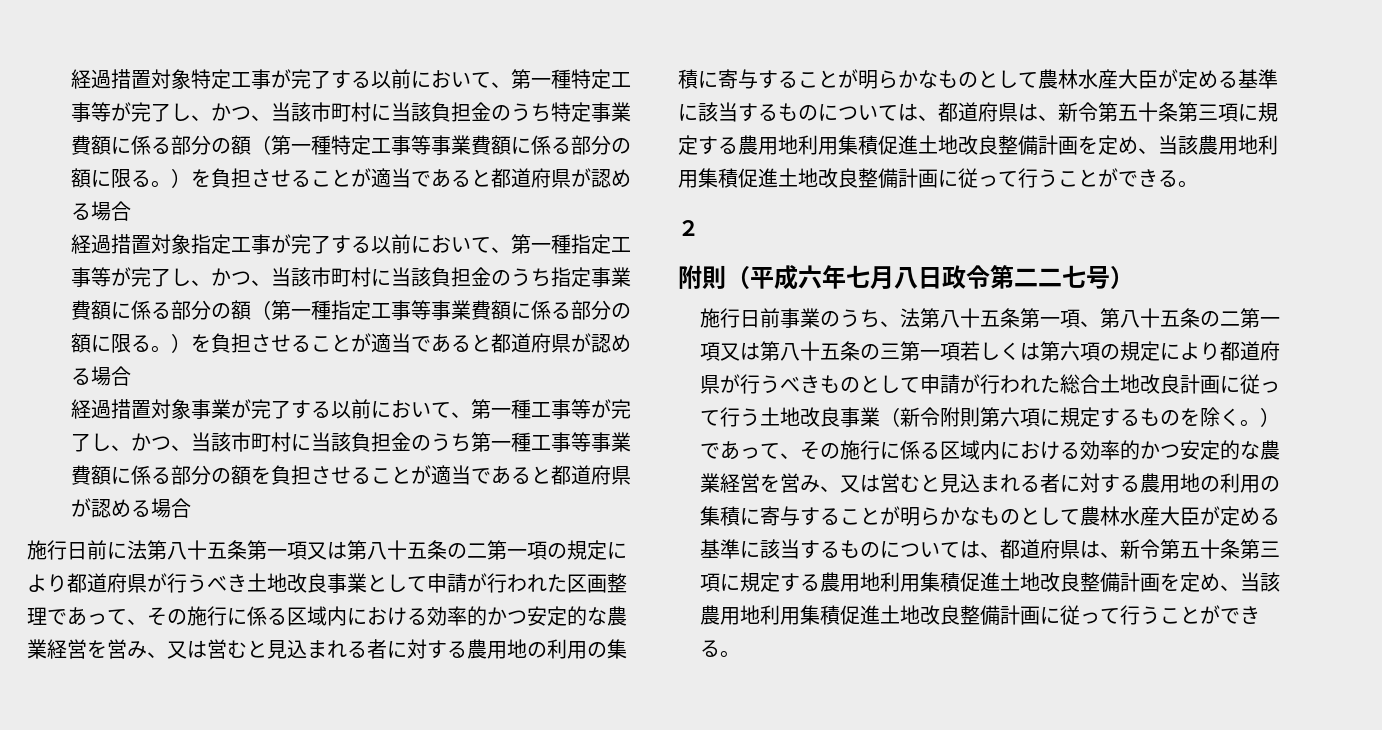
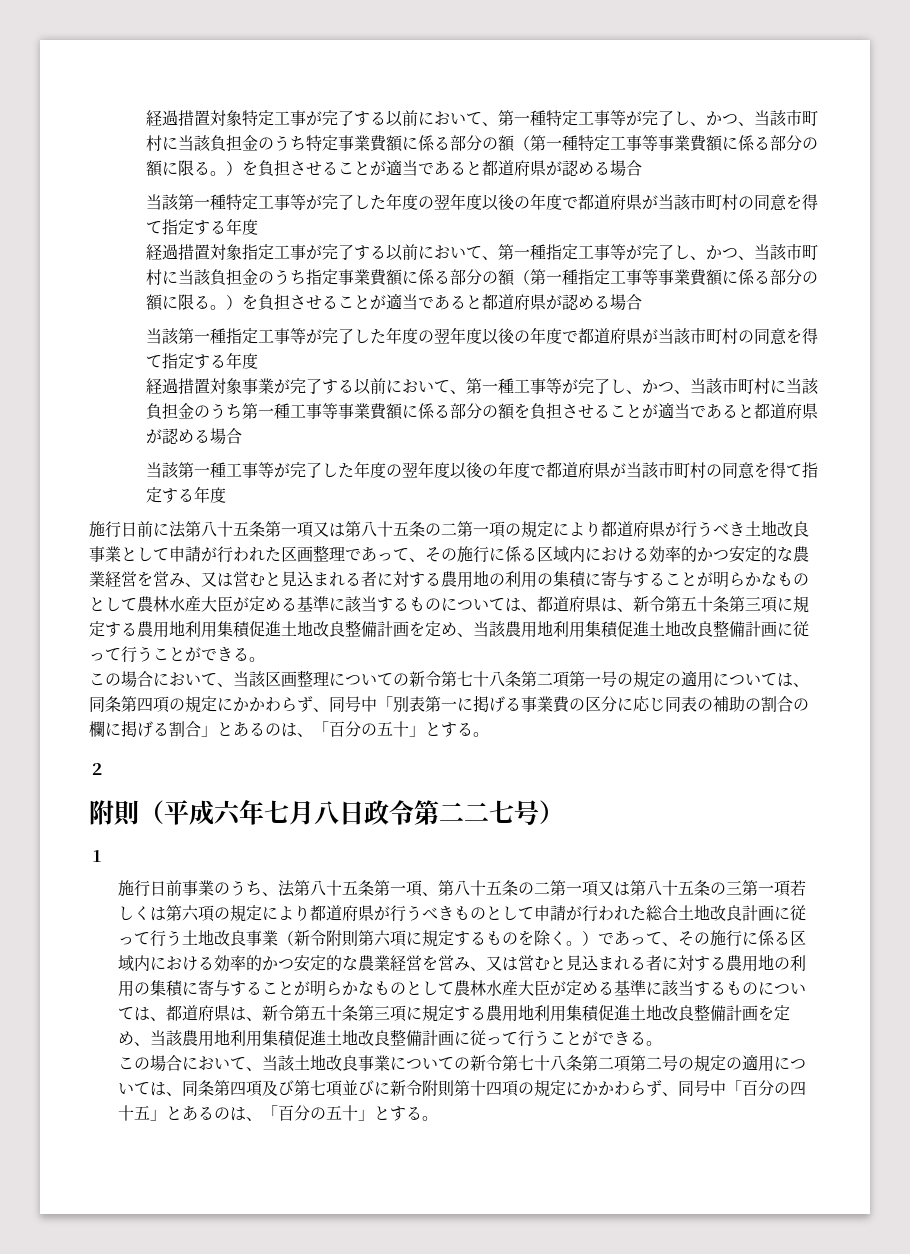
(132, 211) none -> [146,193,819,211] [146,218,259,235] // 当該第一種特定工事等が完了した年度の翌年度以後の年度で都道府県が当該市町村の同意を得て指定する年度
(132, 376) none -> [146,327,819,345] [146,352,259,369] // 当該第一種指定工事等が完了した年度の翌年度以後の年度で都道府県が当該市町村の同意を得て指定する年度
(192, 508) none -> [146,461,819,479] [146,486,227,503] // 当該第一種工事等が完了した年度の翌年度以後の年度で都道府県が当該市町村の同意を得て指定する年度
(1198, 184) none -> [89,670,809,688] [89,695,809,713] [89,720,489,737] // この場合において、当該区画整理についての新令第七十八条第二項第一号の規定の適用については、同条第四項の規定にかかわらず、同号中「別表第一に掲げる事業費の区分に応じ同表の補助の割合の欄に掲げる割合」とあるのは、「百分の五十」とする。
(1134, 277) none -> [89,850,105,862] // １
(741, 654) none -> [117,1054,806,1072] [117,1080,806,1097] [117,1105,438,1121] // この場合において、当該土地改良事業についての新令第七十八条第二項第二号の規定の適用については、同条第四項及び第七項並びに新令附則第十四項の規定にかかわらず、同号中「百分の四十五」とあるのは、「百分の五十」とする。

